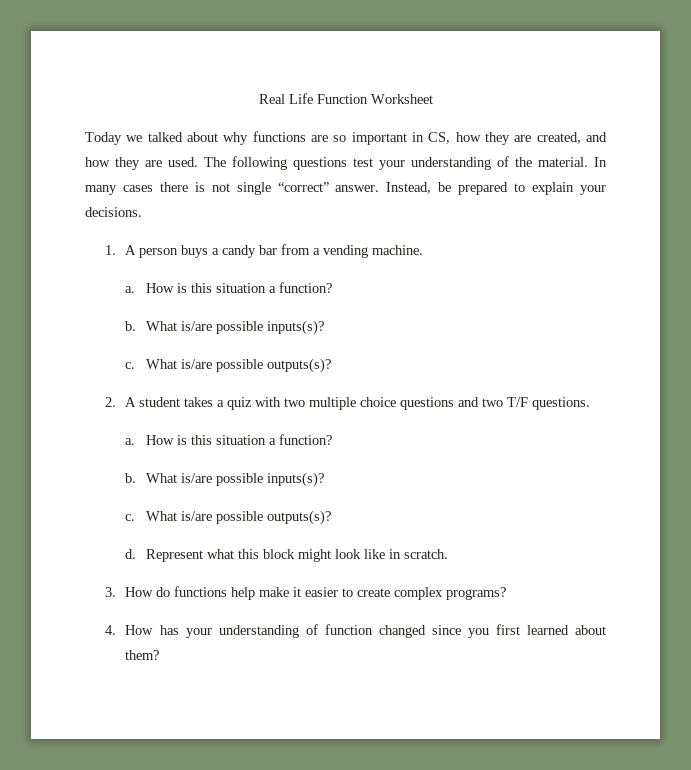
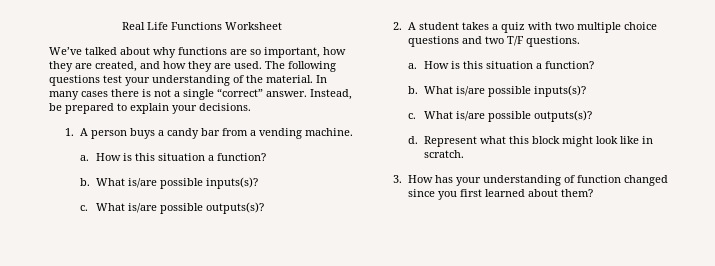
[316,94,368,104] Function -> [170,22,222,30] Functions
[85,132,143,145] Today we -> [49,47,82,55] We’ve
[351,132,451,145] important in CS, -> [264,47,320,58] important,
(230, 187) none -> [174,91,180,97] a
[156,586,507,600] [105,625,154,635] do functions help make it easier to create complex programs? // 4. How -> (434, 179) none

